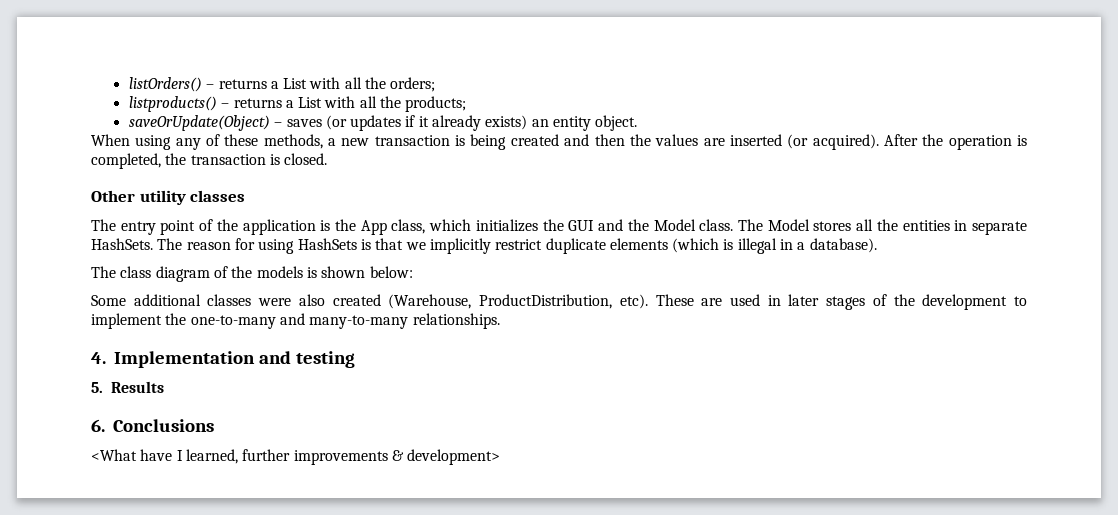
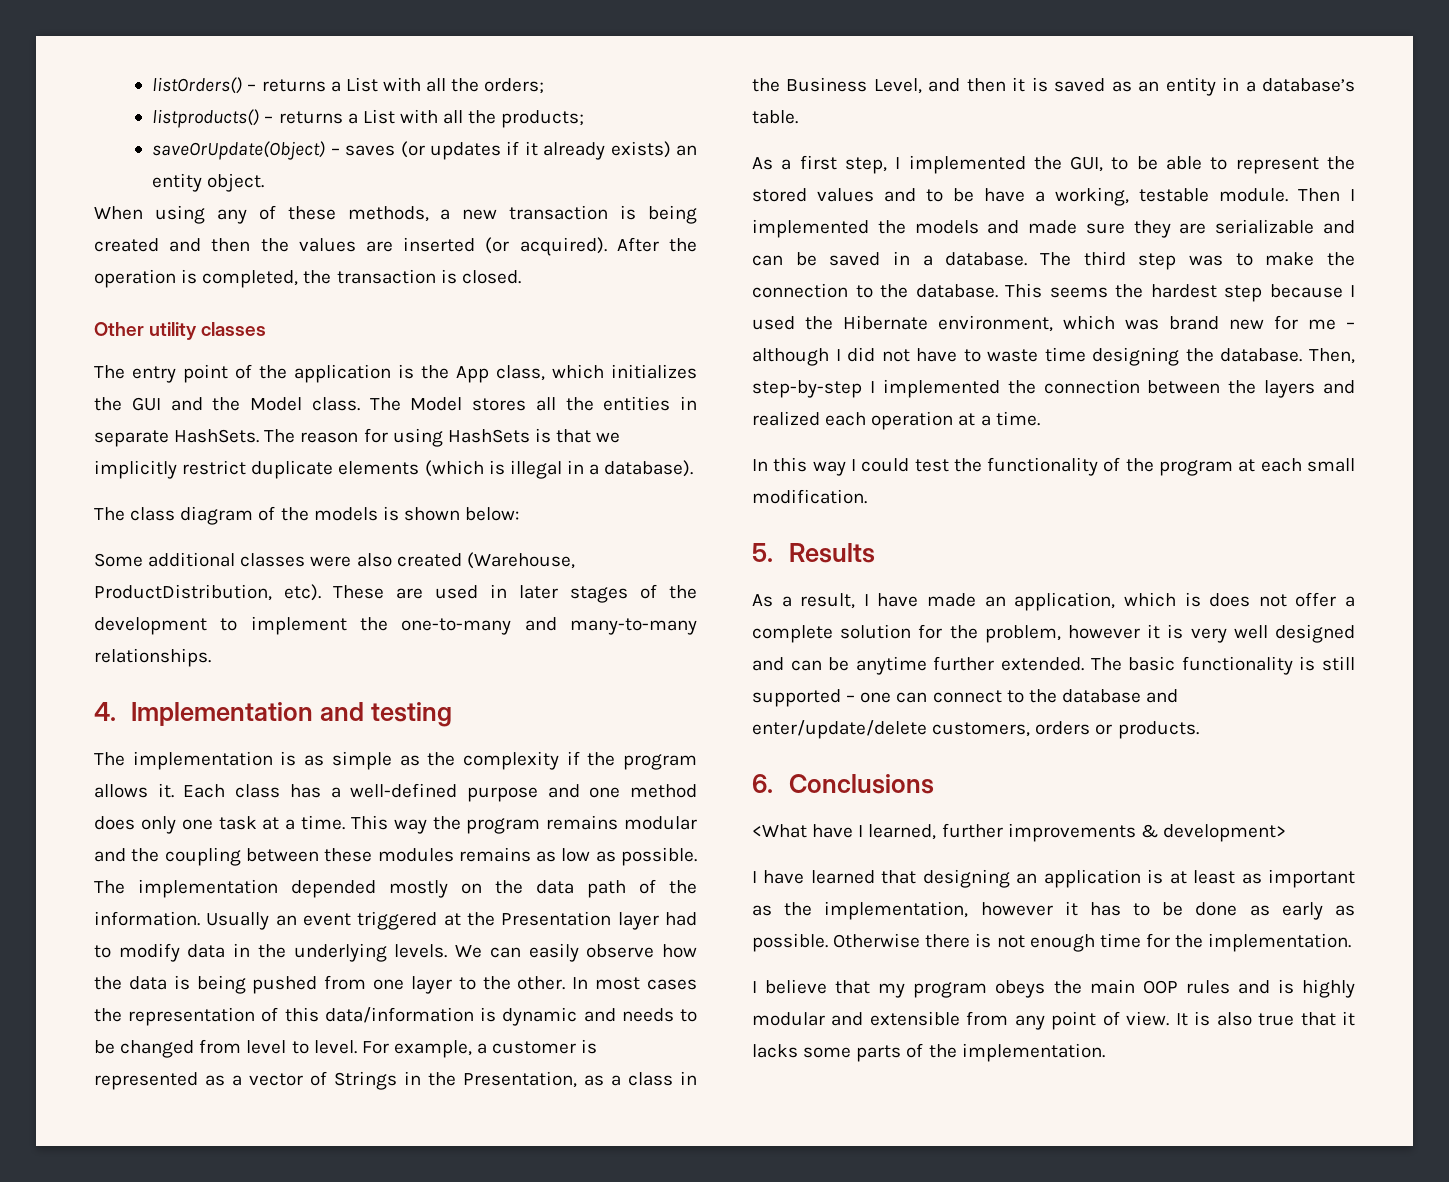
[91,381,165,393] 5. Results -> [94,751,697,770] [94,783,697,802] [94,815,697,834] [94,847,697,866] [94,879,697,898] [94,911,697,930] [94,943,698,962] [94,975,697,994] [94,1007,697,1026] [94,1039,598,1058] [94,1071,697,1090] [752,77,1355,96] [752,110,798,124] [752,155,1355,174] [752,187,1355,206] [752,219,1355,238] [752,251,1355,270] [752,283,1355,302] [752,315,1355,332] [752,347,1355,366] [752,379,1355,398] [752,411,1040,430] [752,457,1355,476] [752,489,867,504] [752,543,876,563] [752,592,1355,611] [752,624,1355,643] [752,656,1355,675] [752,689,1179,707] [752,720,1199,739] The implementation is as simple as the complexity if the program allows it. Each class has a well-defined purpose and one method does only one task at a time. This way the program remains modular and the coupling between these modules remains as low as possible. The implementation depended mostly on the data path of the information. Usually an event triggered at the Presentation layer had to modify data in the underlying levels. We can easily observe how the data is being pushed from one layer to the other. In most cases the representation of this data/information is dynamic and needs to be changed from level to level. For example, a customer is represented as a vector of Strings in the Presentation, as a class in the Business Level, and then it is saved as an entity in a database’s table. // As a first step, I implemented the GUI, to be able to represent the stored values and to be have a working, testable module. Then I implemented the models and made sure they are serializable and can be saved in a database. The third step was to make the connection to the database. This seems the hardest step because I used the Hibernate environment, which was brand new for me – although I did not have to waste time designing the database. Then, step-by-step I implemented the connection between the layers and realized each operation at a time. // In this way I could test the functionality of the program at each small modification. // 5. Results // As a result, I have made an application, which is does not offer a complete solution for the problem, however it is very well designed and can be anytime further extended. The basic functionality is still supported – one can connect to the database and enter/update/delete customers, orders or products.
(501, 457) none -> [752,869,1355,888] [752,901,1355,920] [752,933,1352,952] [752,979,1355,998] [752,1011,1355,1030] [752,1043,1105,1062] // I have learned that designing an application is at least as important as the implementation, however it has to be done as early as possible. Otherwise there is not enough time for the implementation. // I believe that my program obeys the main OOP rules and is highly modular and extensible from any point of view. It is also true that it lacks some parts of the implementation.

